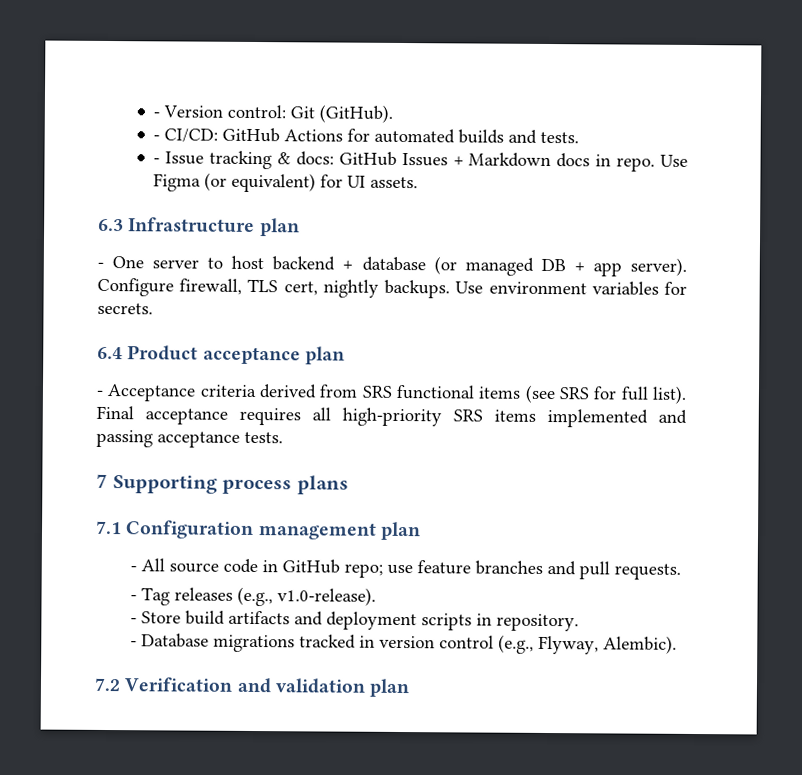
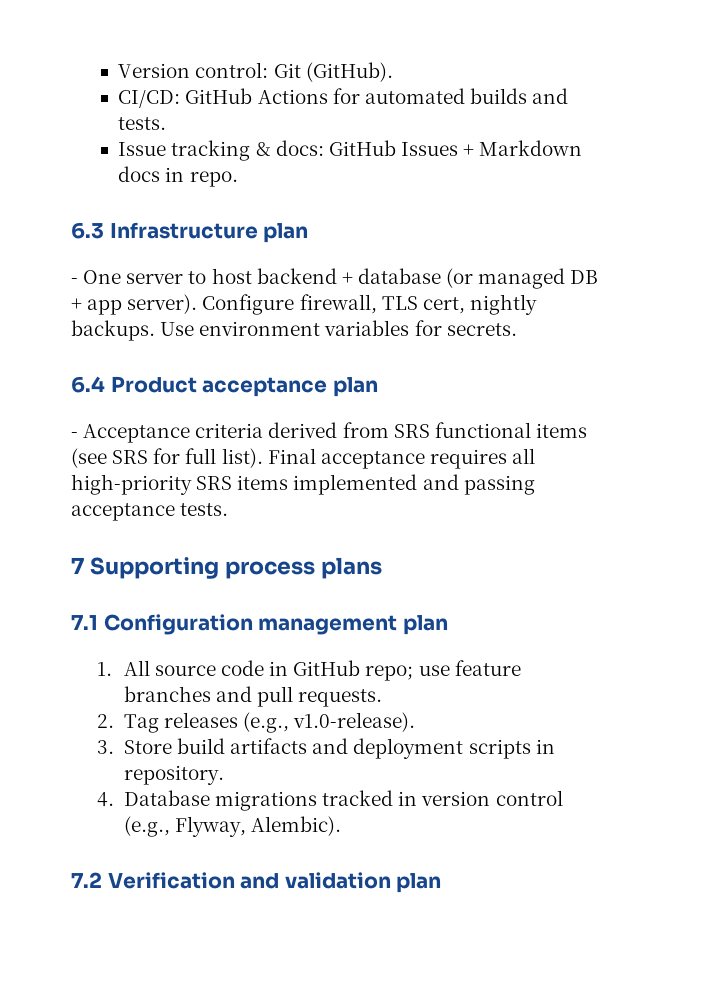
[153,111,161,118] - -> (118, 70) none
[153,134,161,141] - -> (393, 72) none
[153,157,161,164] - -> (167, 123) none
[660,154,688,167] [153,172,419,193] Use Figma (or equivalent) for UI assets. -> (238, 179) none
[129,565,137,572] - -> [97,662,113,676] 1.
[129,594,137,601] - -> [97,714,115,728] 2.
[129,617,137,624] - -> [97,740,115,754] 3.
[129,640,137,647] - -> [97,792,115,807] 4.

